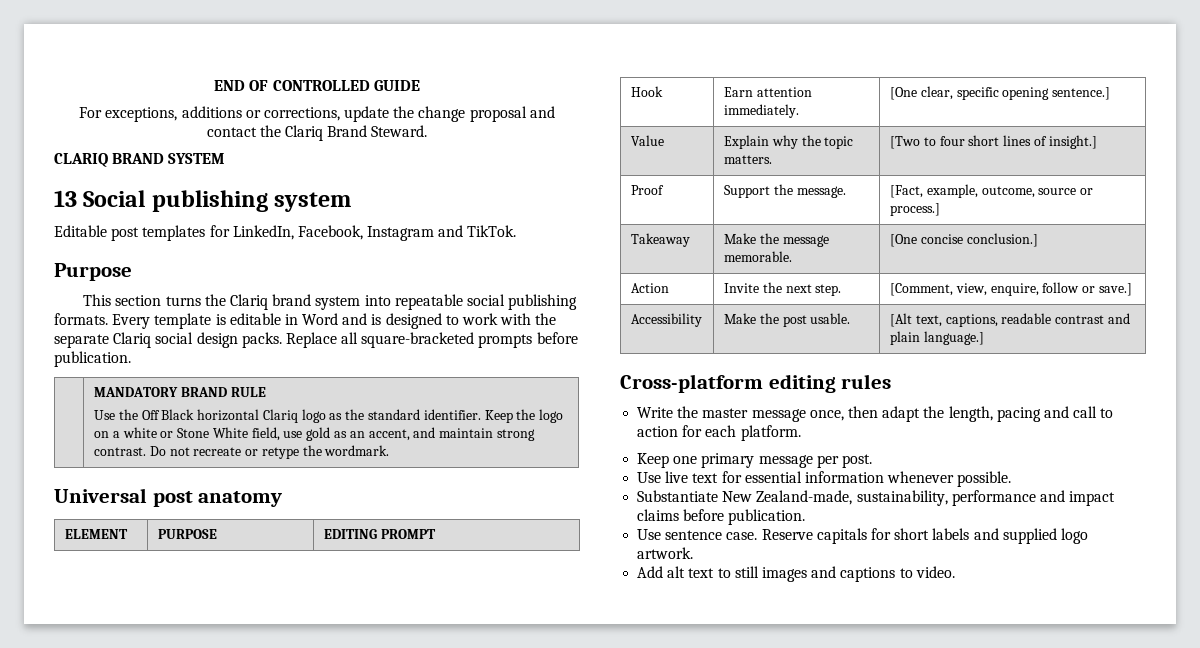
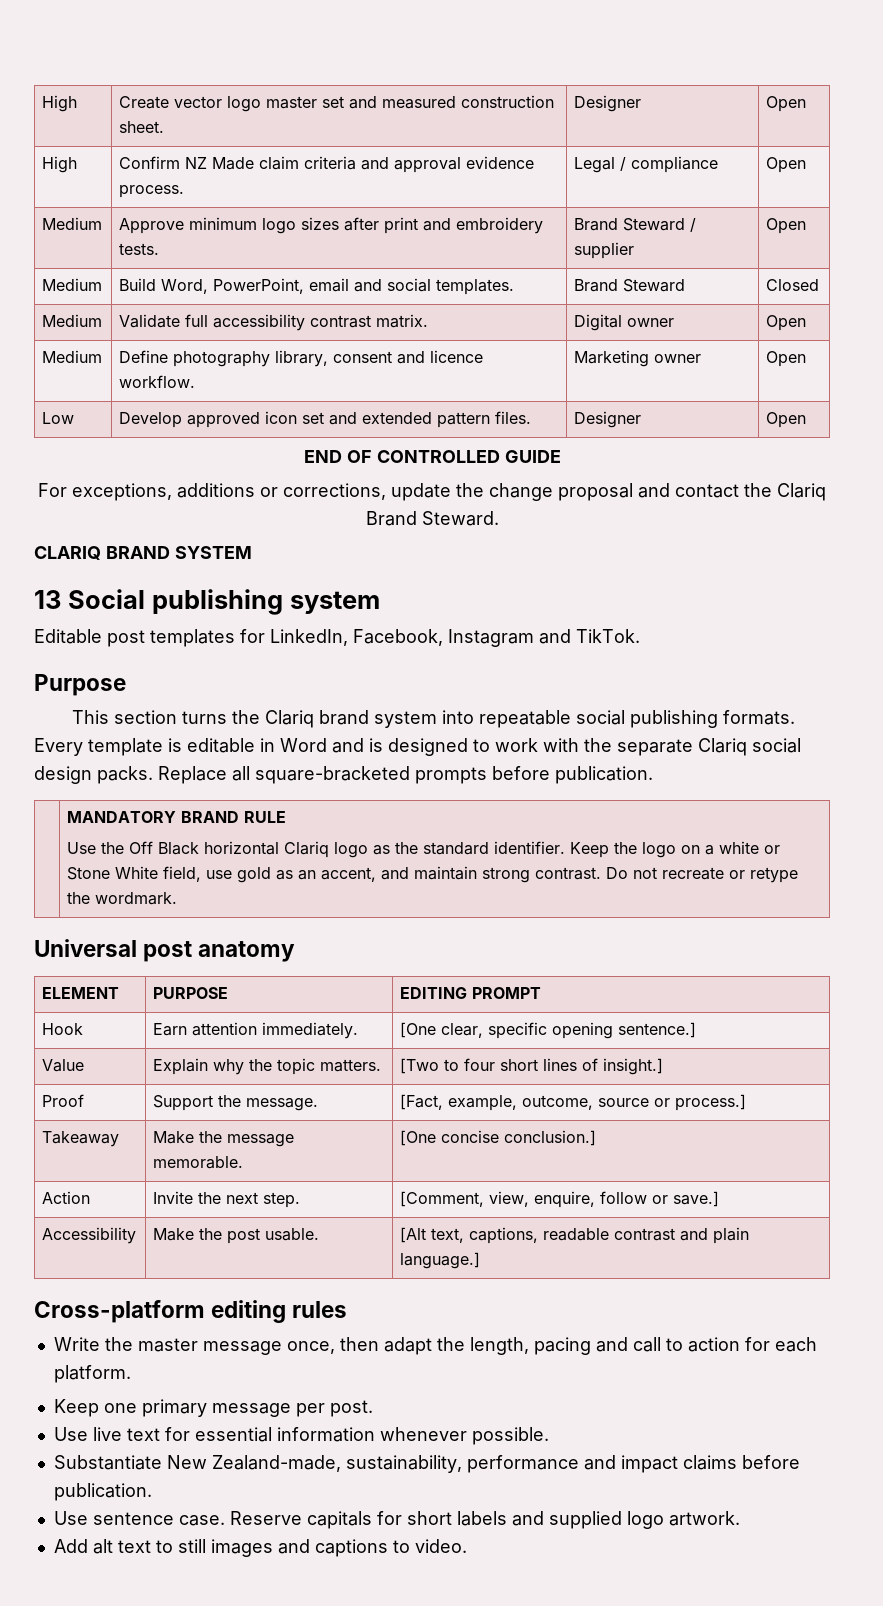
(214, 85) none -> [42,95,78,112] [119,95,555,112] [119,121,165,133] [574,95,642,112] [766,96,807,112] [42,156,78,173] [119,156,535,173] [119,185,185,198] [574,156,719,173] [766,157,807,173] [42,217,103,230] [119,217,544,234] [119,243,160,255] [574,218,697,232] [574,242,635,259] [766,218,807,234] [42,278,103,291] [119,278,515,295] [574,279,686,292] [766,279,820,291] [42,314,103,327] [119,314,429,331] [574,314,675,331] [766,315,807,331] [42,350,103,363] [119,350,484,367] [119,375,196,388] [574,350,702,367] [766,351,807,367] [42,412,75,424] [119,411,532,428] [574,411,642,428] [766,412,807,428] High | Create vector logo master set and measured construction sheet. | Designer | Open // High | Confirm NZ Made claim criteria and approval evidence process. | Legal / compliance | Open // Medium | Approve minimum logo sizes after print and embroidery tests. | Brand Steward / supplier | Open // Medium | Build Word, PowerPoint, email and social templates. | Brand Steward | Closed // Medium | Validate full accessibility contrast matrix. | Digital owner | Open // Medium | Define photography library, consent and licence workflow. | Marketing owner | Open // Low | Develop approved icon set and extended pattern files. | Designer | Open //

